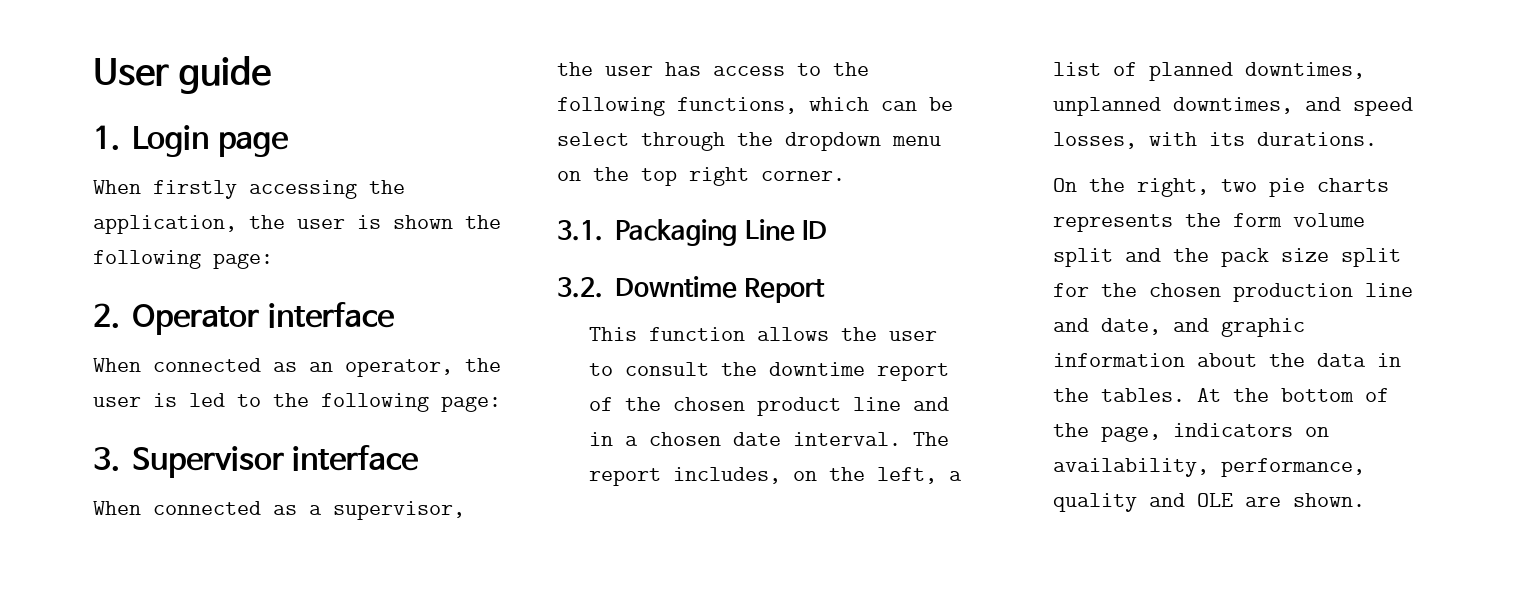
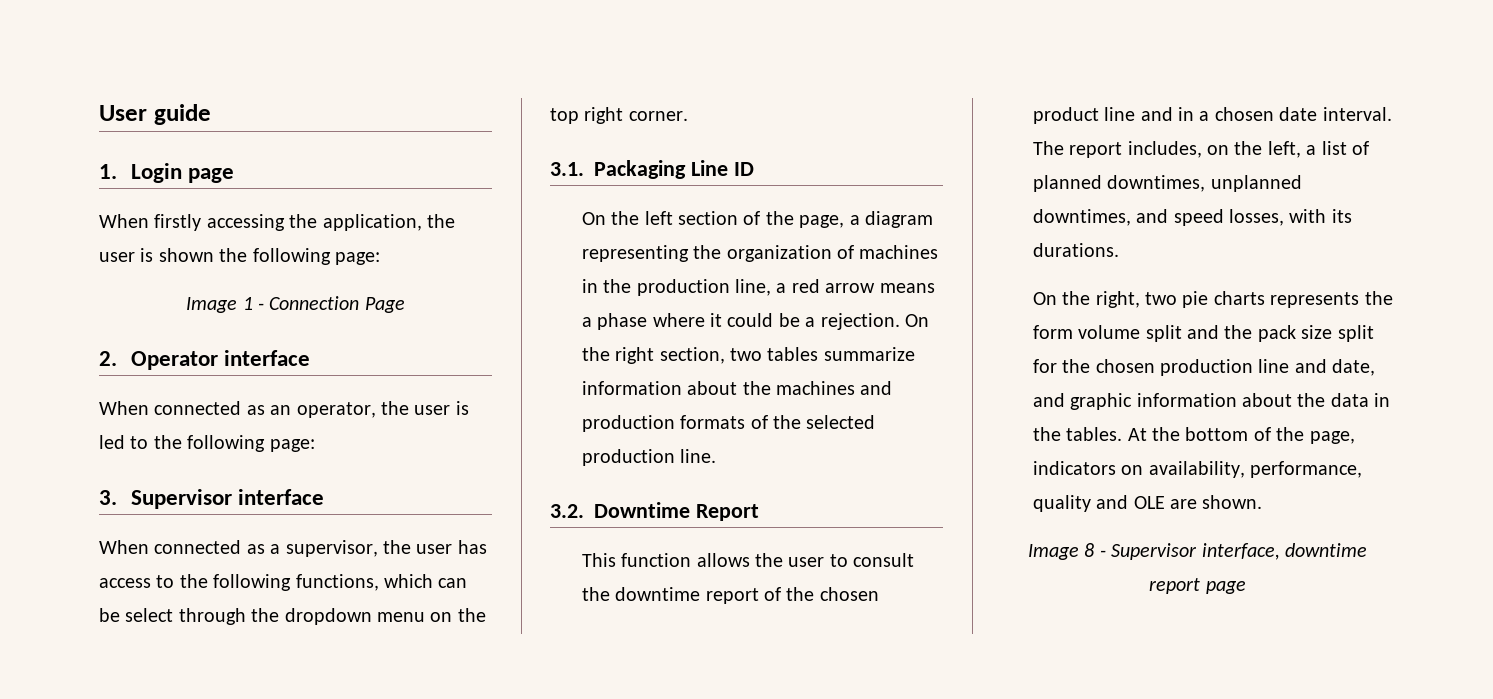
(273, 261) none -> [186,296,405,313] // Image 1 - Connection Page
(827, 230) none -> [581,211,933,228] [581,245,939,262] [581,279,935,296] [581,313,929,330] [581,347,915,364] [581,381,893,395] [581,415,876,432] [581,449,717,466] // On the left section of the page, a diagram representing the organization of machines in the production line, a red arrow means a phase where it could be a rejection. On the right section, two tables summarize information about the machines and production formats of the selected production line.
(1365, 500) none -> [1028,543,1367,560] [1149,578,1246,594] // Image 8 - Supervisor interface, downtime report page

